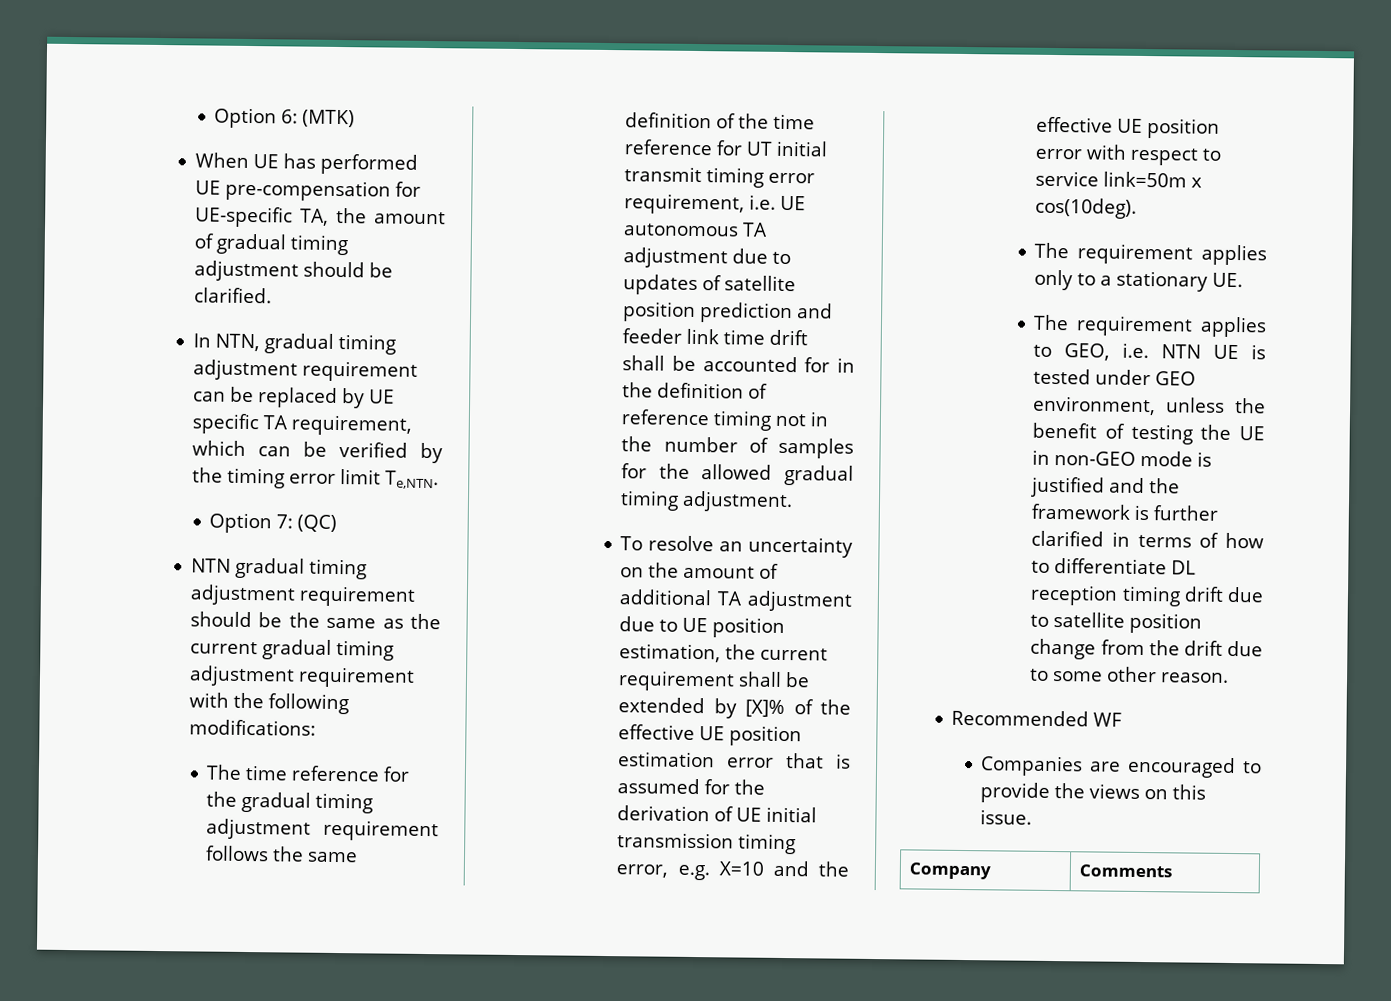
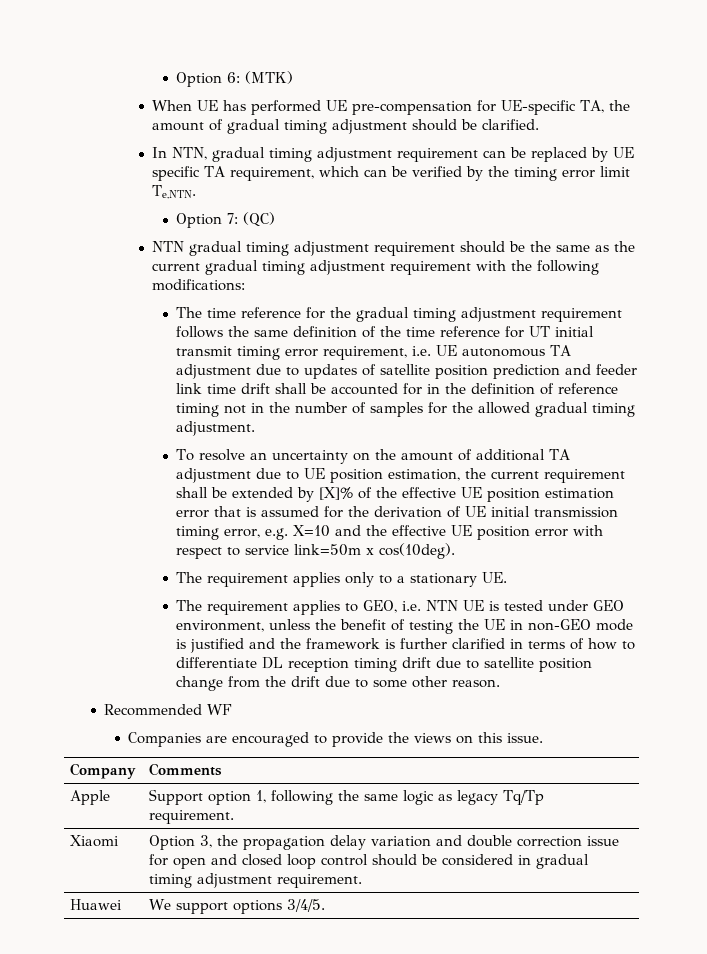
(1173, 871) none -> [70,790,111,805] [149,789,545,805] [149,810,235,824] [70,835,120,847] [149,835,620,850] [149,854,590,869] [149,873,363,888] [70,899,123,910] [149,899,326,914] // Apple | Support option 1, following the same logic as legacy Tq/Tp requirement. // Xiaomi | Option 3, the propagation delay variation and double correction issue for open and closed loop control should be considered in gradual timing adjustment requirement. // Huawei | We support options 3/4/5.

